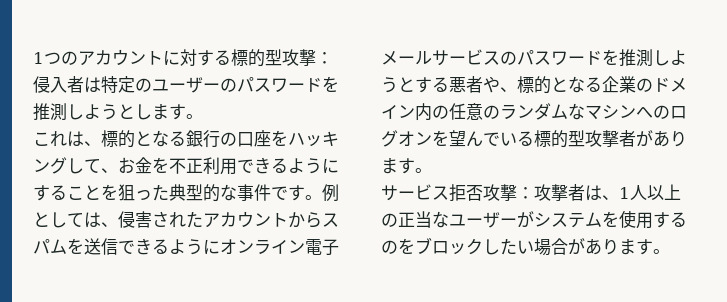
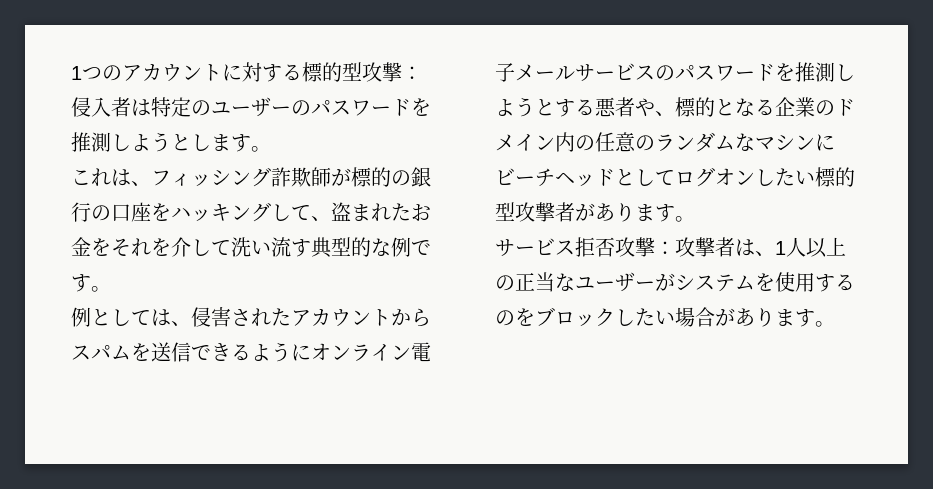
[101,130,186,148] 標的となる -> [151,167,411,187] フィッシング詐欺師が標的の
[118,157,339,175] [33,184,169,201] お金を不正利用できるようにすることを狙った -> [331,202,431,222] [71,237,311,257] 盗まれたお金をそれを介して洗い流す
[237,184,271,201] 事件 -> [391,237,411,257] 例
(322, 197) none -> (111, 289) //
[636,105,687,119] [381,130,534,147] へのログオンを望んでいる -> [815,134,835,151] [495,167,815,187] にビーチヘッドとしてログオンしたい

